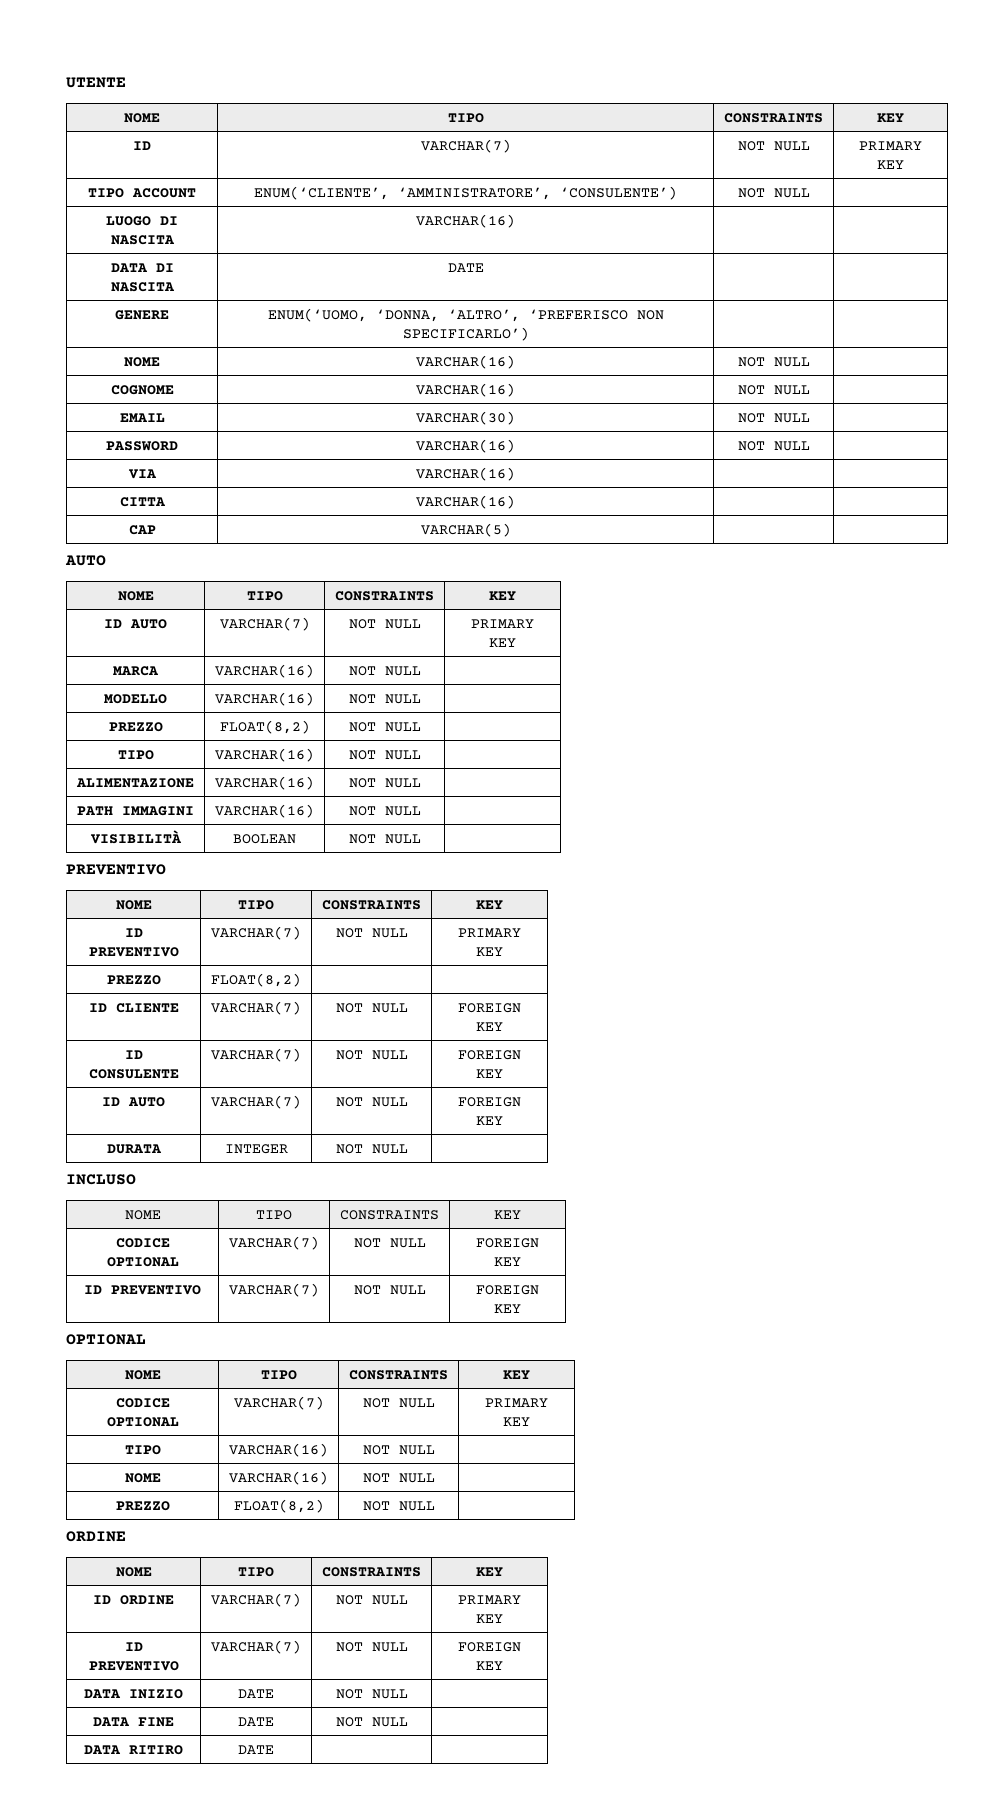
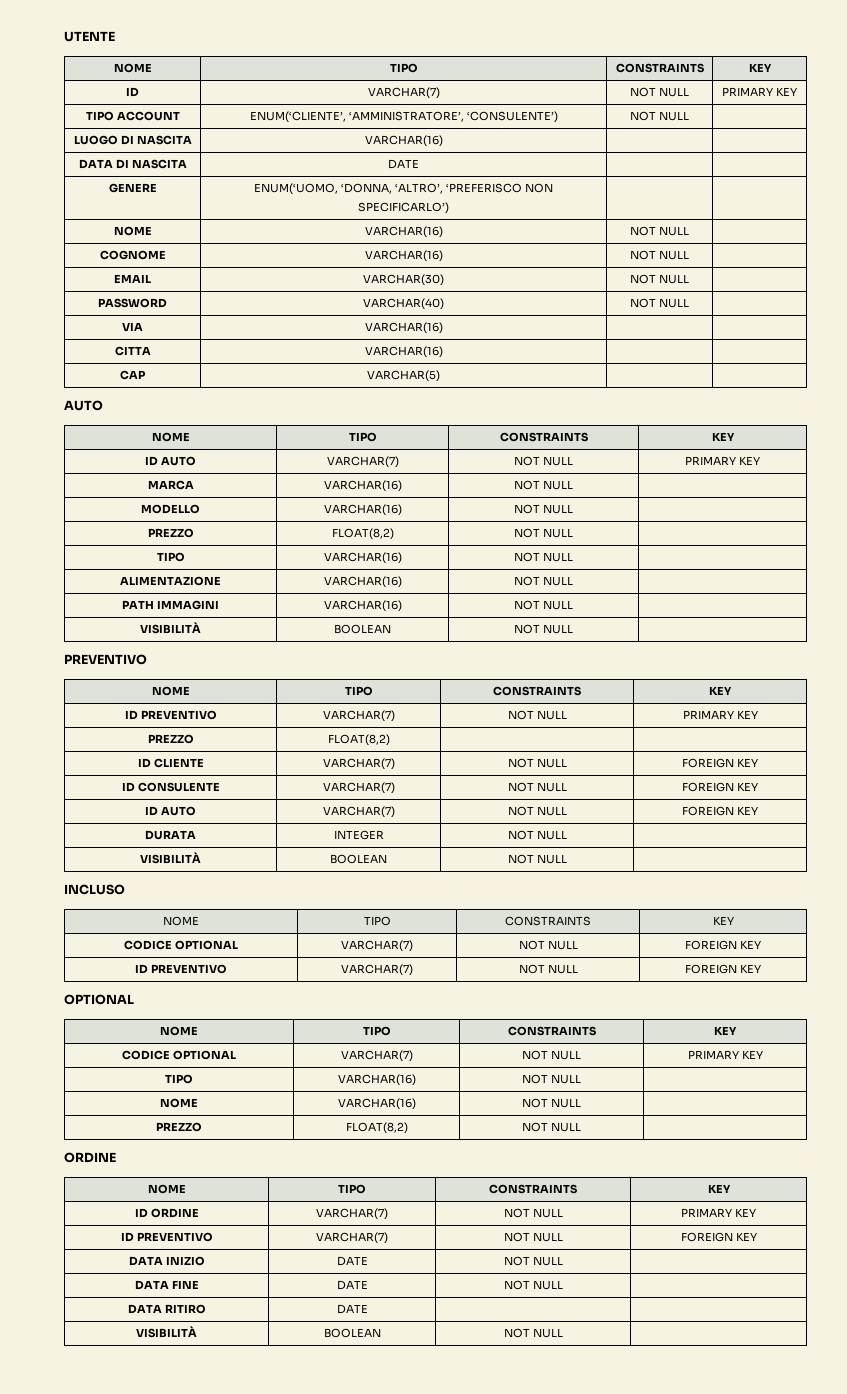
[416,439,515,453] VARCHAR(16) -> [362,298,444,310] VARCHAR(40)
(408, 1149) none -> [140,852,201,864] [330,854,387,864] [507,854,567,864] // VISIBILITÀ | BOOLEAN | NOT NULL |
(274, 1749) none -> [136,1326,197,1338] [323,1328,381,1338] [503,1328,563,1338] // VISIBILITÀ | BOOLEAN | NOT NULL |

